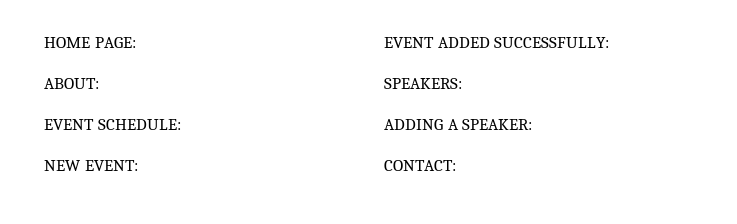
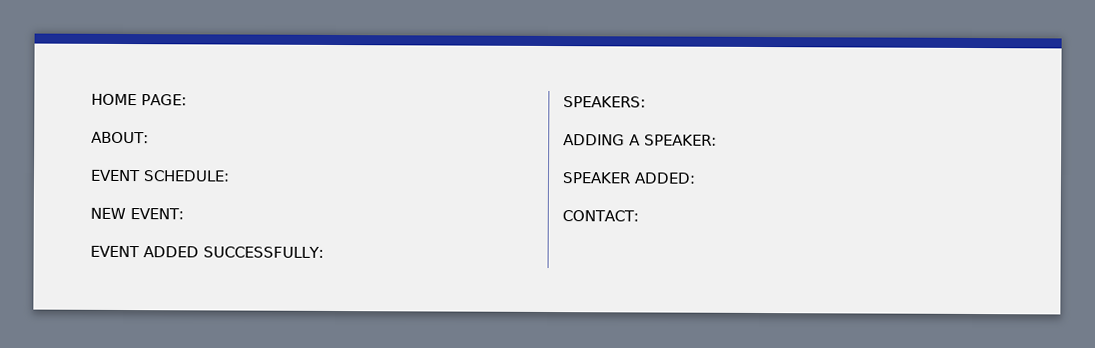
(533, 124) none -> [562,172,696,184] // SPEAKER ADDED:

